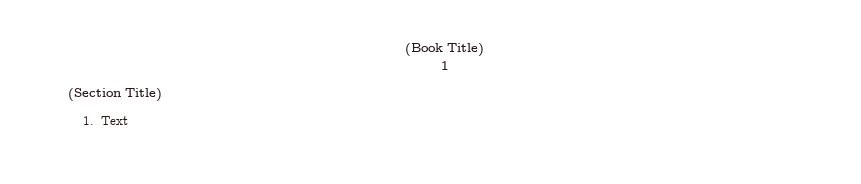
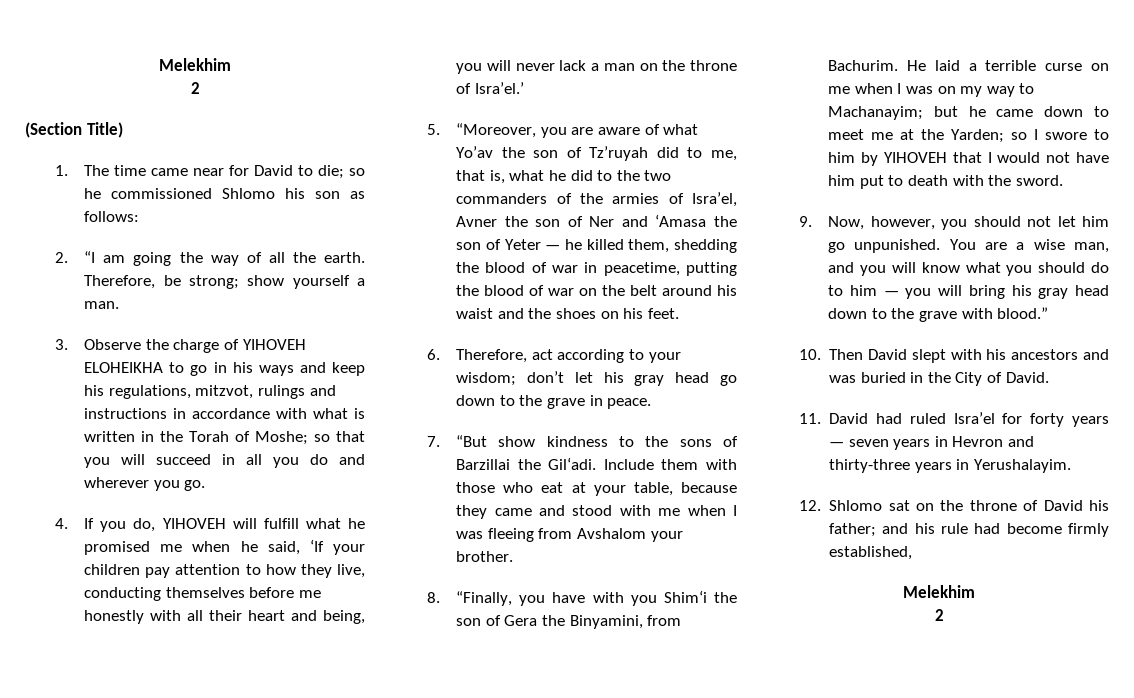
[405,43,484,57] [441,61,448,70] (Book Title) // 1 -> [159,58,231,71] [190,82,200,94] Melekhim // 2
[100,116,128,125] Text -> [84,165,365,179] [84,188,365,199] [84,211,140,222] [54,251,366,266] [84,275,366,289] [84,301,120,309] [54,339,306,353] [84,362,365,376] [84,385,336,399] [84,408,365,419] [84,431,365,445] [84,454,365,468] [84,477,206,491] [54,518,365,532] [84,539,365,555] [84,564,365,578] [84,587,321,601] [84,610,365,624] [456,60,737,74] [456,82,524,94] [426,123,699,138] [456,146,737,161] [456,170,672,184] [456,192,737,207] [456,214,737,227] [456,239,737,253] [456,262,737,276] [456,285,737,296] [456,308,679,319] [426,349,681,363] [456,371,737,386] [456,395,652,409] [426,435,738,447] [456,457,737,470] [456,482,737,496] [456,505,737,519] [456,528,683,542] [456,551,514,562] [426,590,737,606] [456,615,682,629] [828,60,1109,71] [828,83,1035,97] [828,106,1109,120] [828,129,1109,143] [828,152,1109,166] [828,175,1063,189] [798,216,1109,230] [828,239,1109,253] [828,262,1109,276] [828,285,1109,299] [828,307,1049,322] [798,349,1109,363] [829,372,1049,386] [798,412,1109,427] [829,436,1035,450] [829,459,1071,473] [798,500,1109,511] [829,523,1109,537] [829,546,913,560] [903,585,975,598] [934,609,944,621] The time came near for David to die; so he commissioned Shlomo his son as follows: // 2. “I am going the way of all the earth. Therefore, be strong; show yourself a man. // 3. Observe the charge of YIHOVEH ELOHEIKHA to go in his ways and keep his regulations, mitzvot, rulings and instructions in accordance with what is written in the Torah of Moshe; so that you will succeed in all you do and wherever you go. // 4. If you do, YIHOVEH will fulfill what he promised me when he said, ‘If your children pay attention to how they live, conducting themselves before me honestly with all their heart and being, you will never lack a man on the throne of Isra’el.’ // 5. “Moreover, you are aware of what Yo’av the son of Tz’ruyah did to me, that is, what he did to the two commanders of the armies of Isra’el, Avner the son of Ner and ‘Amasa the son of Yeter — he killed them, shedding the blood of war in peacetime, putting the blood of war on the belt around his waist and the shoes on his feet. // 6. Therefore, act according to your wisdom; don’t let his gray head go down to the grave in peace. // 7. “But show kindness to the sons of Barzillai the Gil‘adi. Include them with those who eat at your table, because they came and stood with me when I was fleeing from Avshalom your brother. // 8. “Finally, you have with you Shim‘i the son of Gera the Binyamini, from Bachurim. He laid a terrible curse on me when I was on my way to Machanayim; but he came down to meet me at the Yarden; so I swore to him by YIHOVEH that I would not have him put to death with the sword. // 9. Now, however, you should not let him go unpunished. You are a wise man, and you will know what you should do to him — you will bring his gray head down to the grave with blood.” // 10. Then David slept with his ancestors and was buried in the City of David. // 11. David had ruled Isra’el for forty years — seven years in Hevron and thirty-three years in Yerushalayim. // 12. Shlomo sat on the throne of David his father; and his rule had become firmly established, // Melekhim // 2

